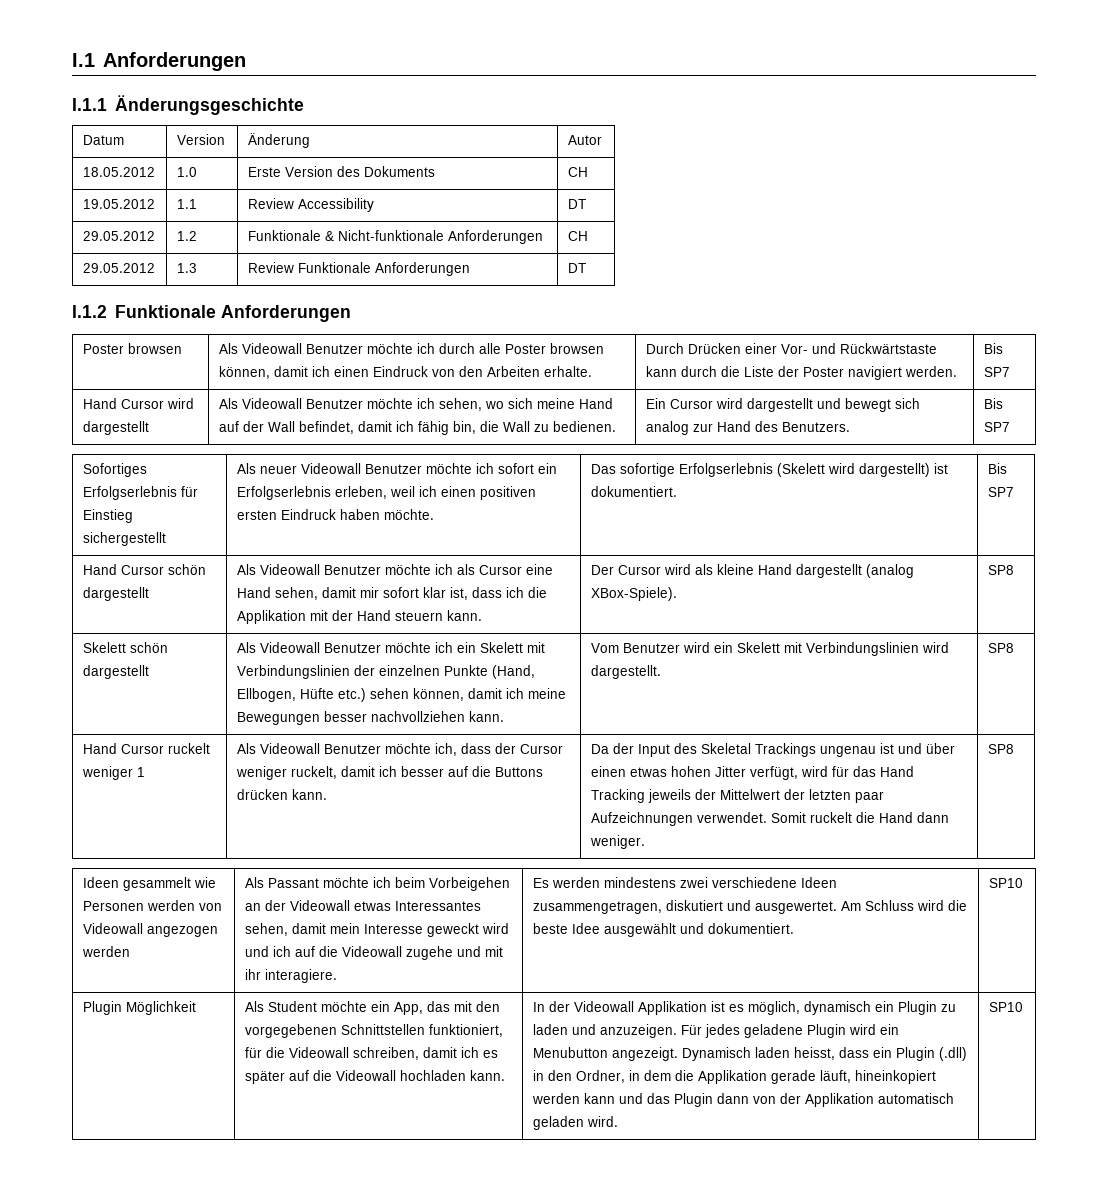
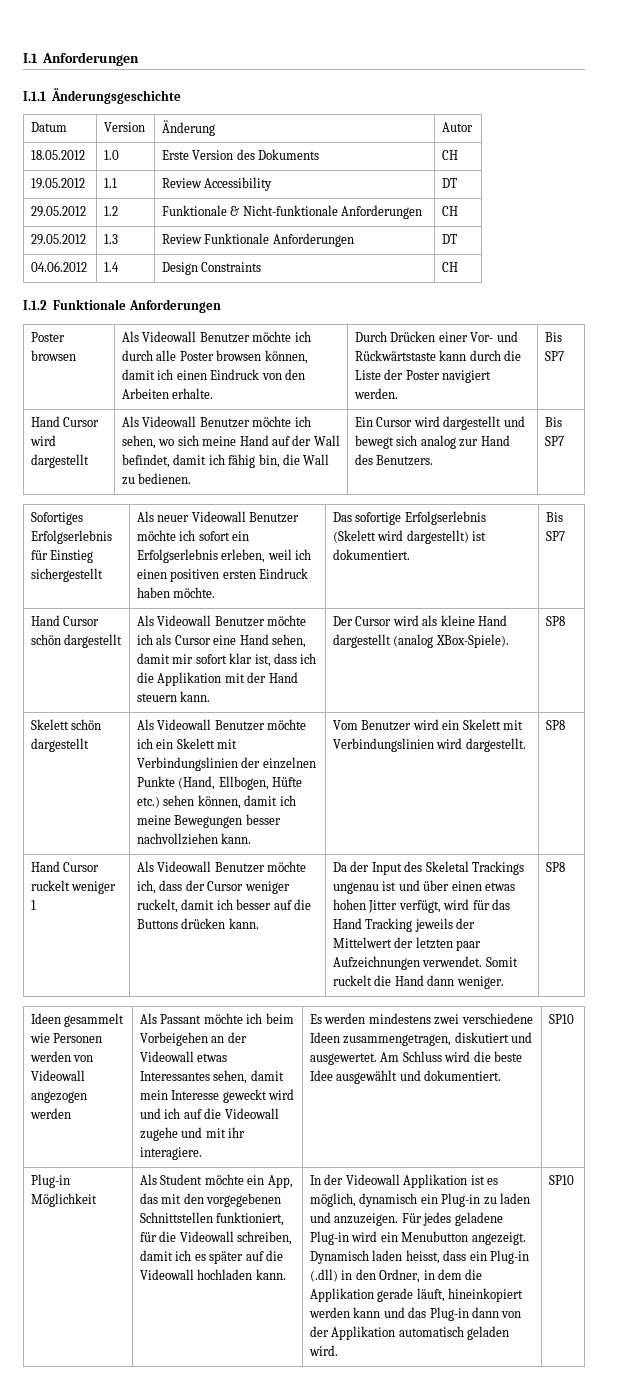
(586, 268) none -> [31,261,88,272] [104,262,120,272] [162,262,262,275] [442,262,459,272] // 04.06.2012 | 1.4 | Design Constraints | CH
[82,1001,122,1015] Plugin -> [31,1174,71,1188] Plug-in
[897,1001,937,1015] Plugin -> [441,1193,481,1207] Plug-in
[806,1024,846,1038] Plugin -> [310,1231,350,1245] Plug-in
[895,1047,935,1061] Plugin -> [489,1250,529,1264] Plug-in
[673,1093,713,1107] Plugin -> [429,1307,469,1321] Plug-in

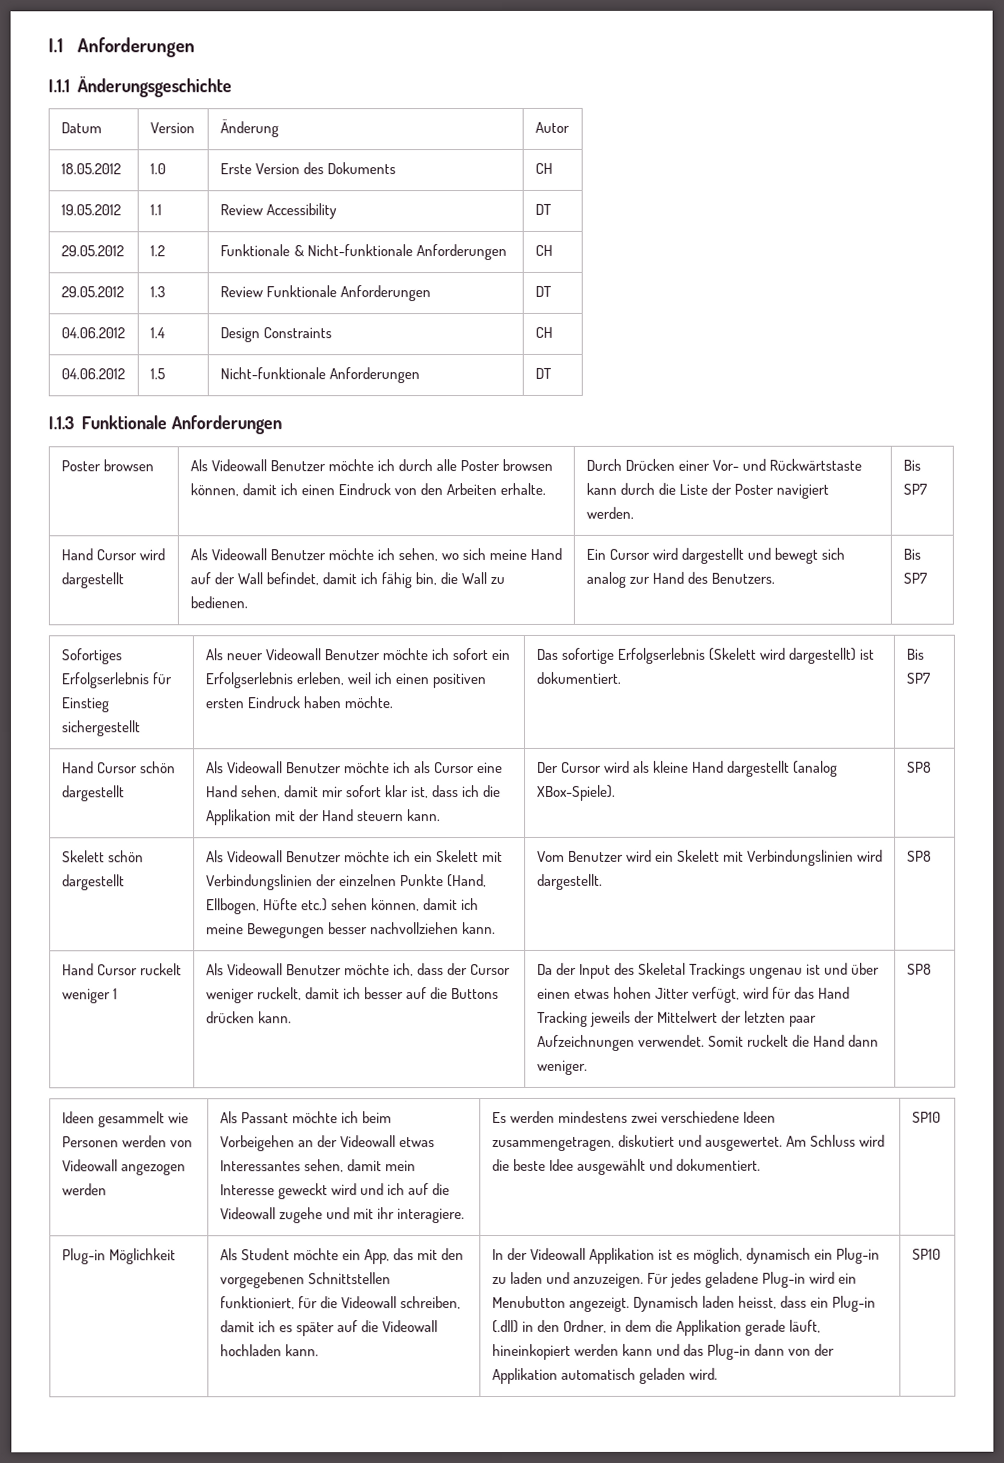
[23,300,47,310] // I.1.2 -> [60,368,125,380] [149,368,165,380] [219,367,420,384] [534,367,552,379] [48,416,74,430] // 04.06.2012 | 1.5 | Nicht-funktionale Anforderungen | DT // I.1.3

